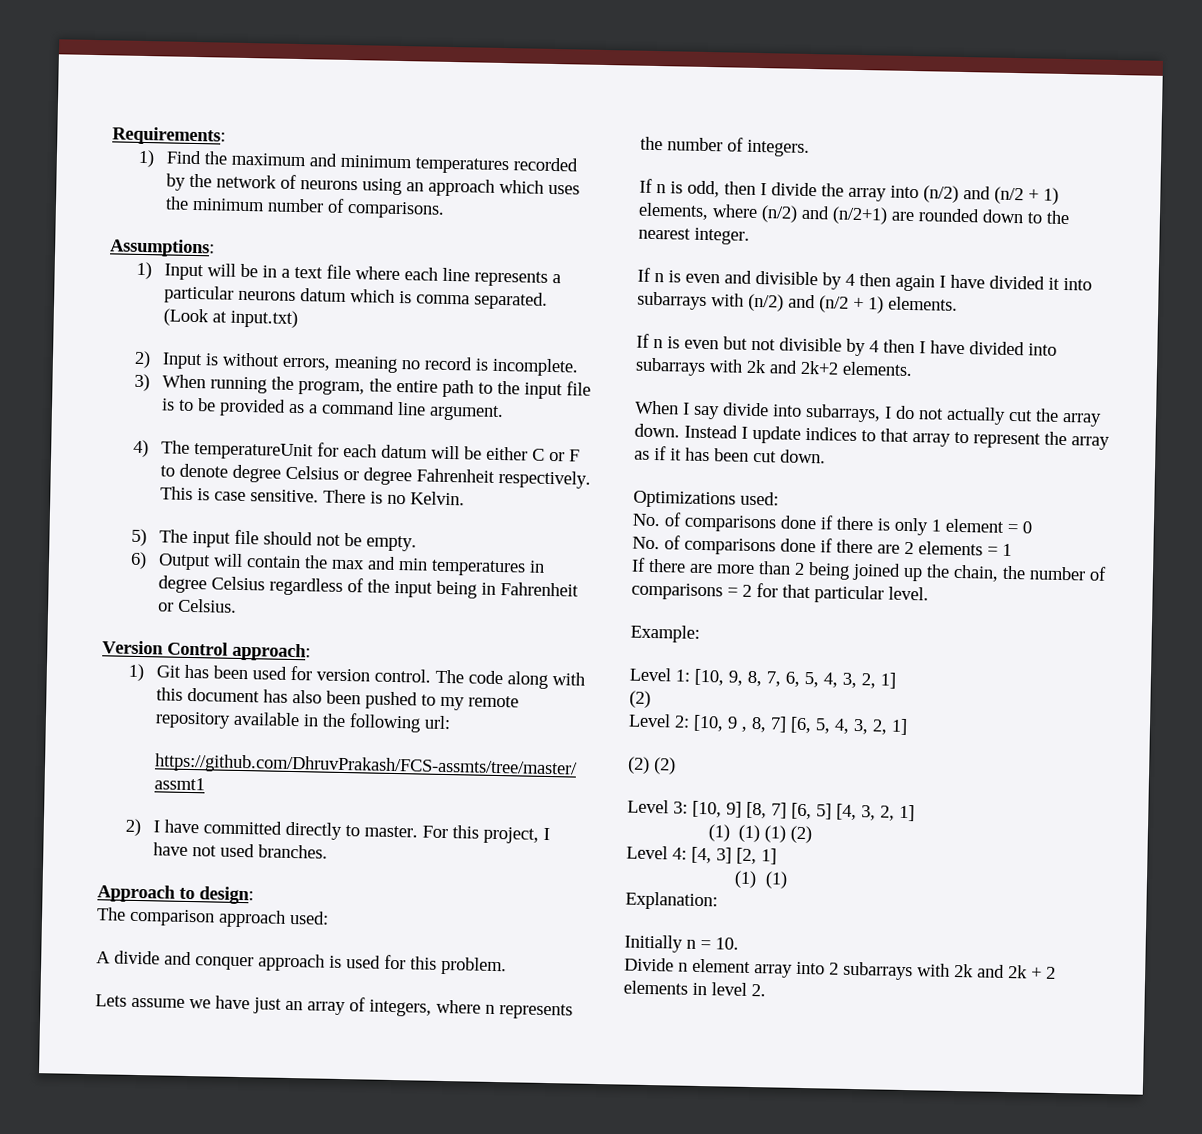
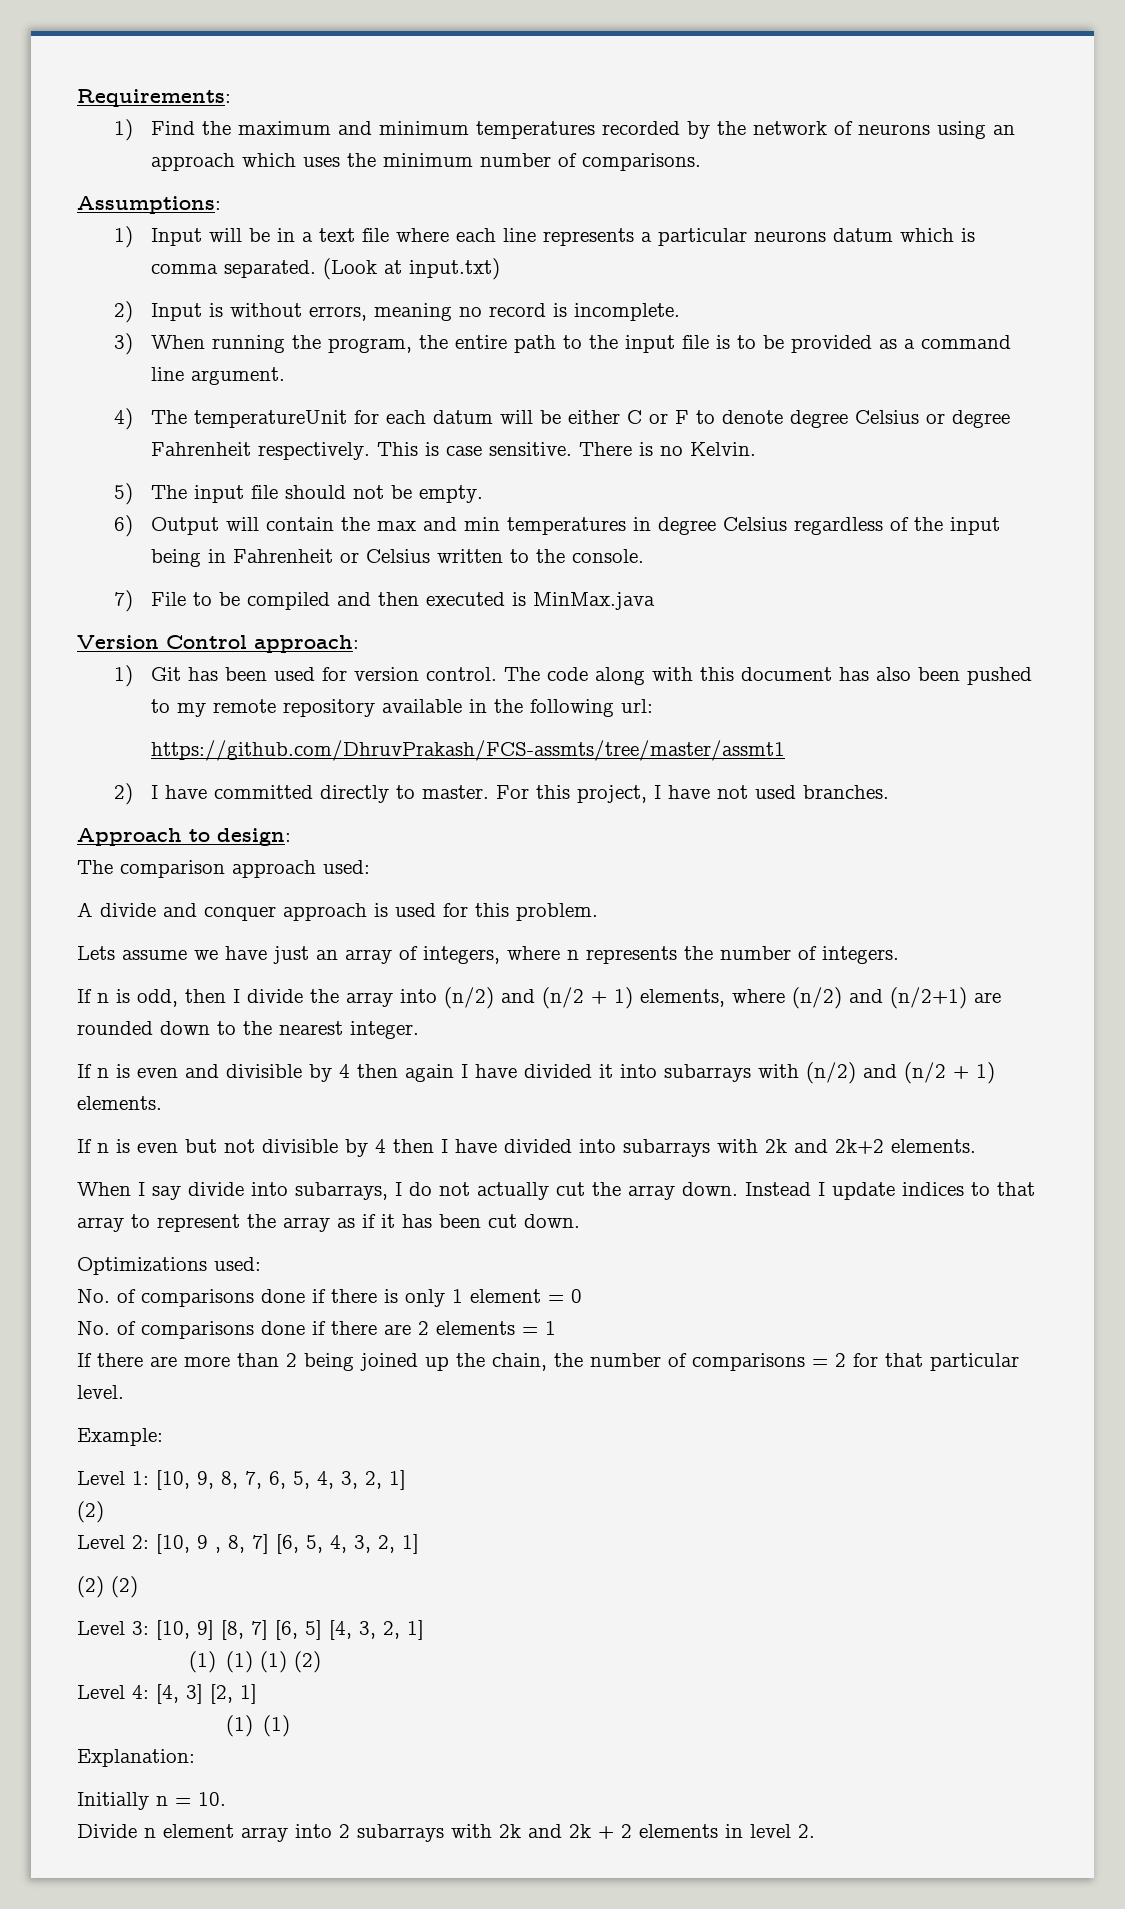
[177,598,237,613] Celsius. -> [366,549,645,563] [114,590,656,612] Celsius written to the console. // 7) File to be compiled and then executed is MinMax.java

